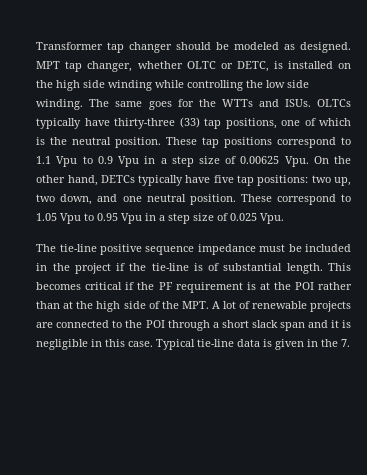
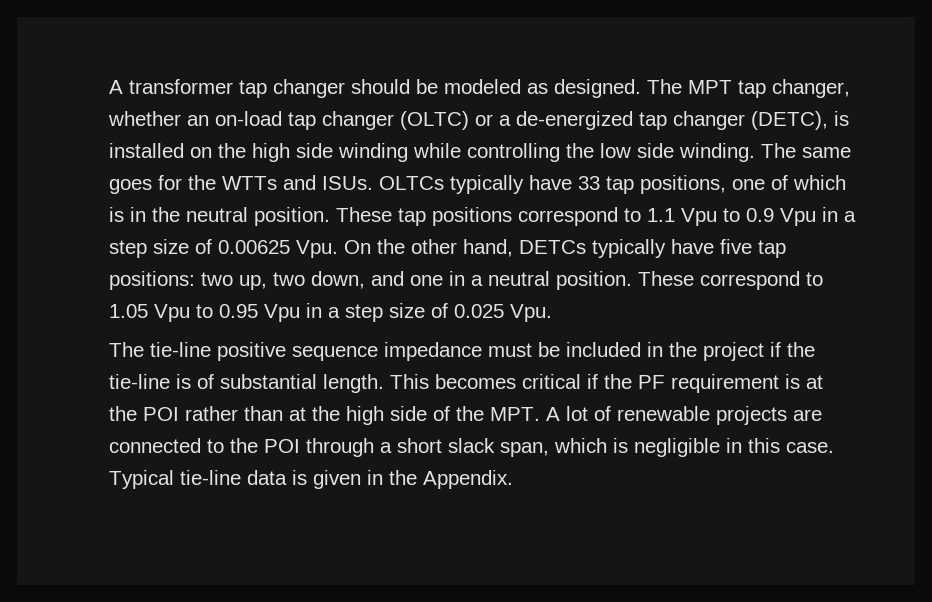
[36,42,104,50] Transformer -> [109,79,234,94] A transformer
(351, 47) none -> [647,79,683,94] The
[186,61,269,72] OLTC or DETC, -> [187,111,829,130] an on-load tap changer (OLTC) or a de-energized tap changer (DETC),
[114,117,200,129] thirty-three (33) -> [578,176,601,190] 33
(46, 141) none -> [130,207,147,222] in
(142, 199) none -> [449,271,484,286] in a
[279,320,339,331] span and it -> [500,438,608,457] span, which
[341,339,351,347] 7. -> [423,470,514,489] Appendix.

